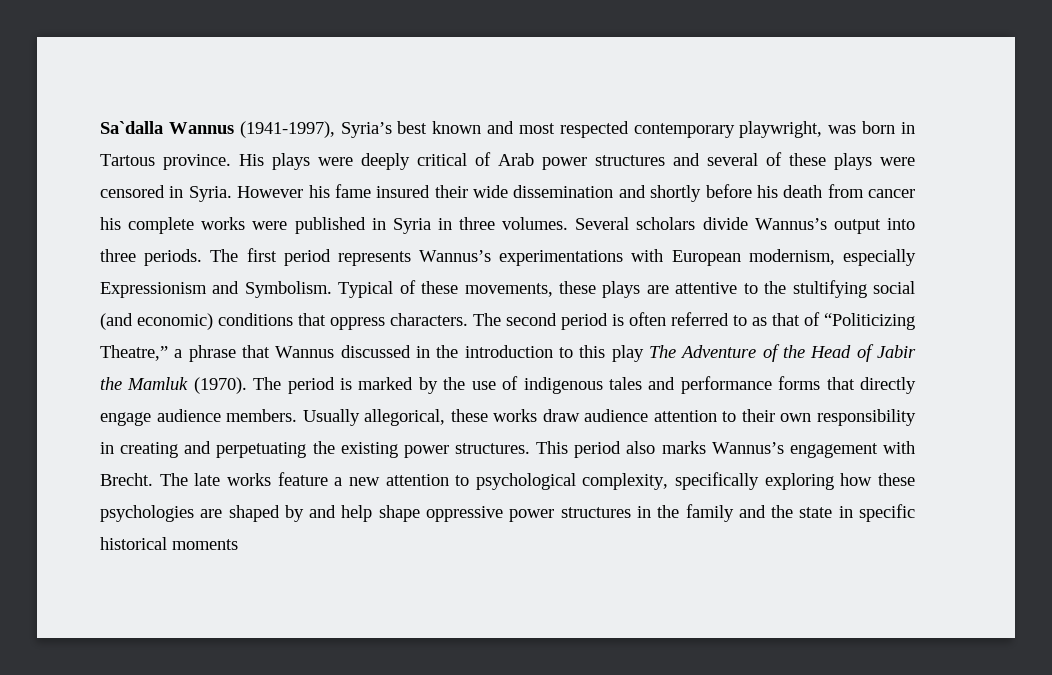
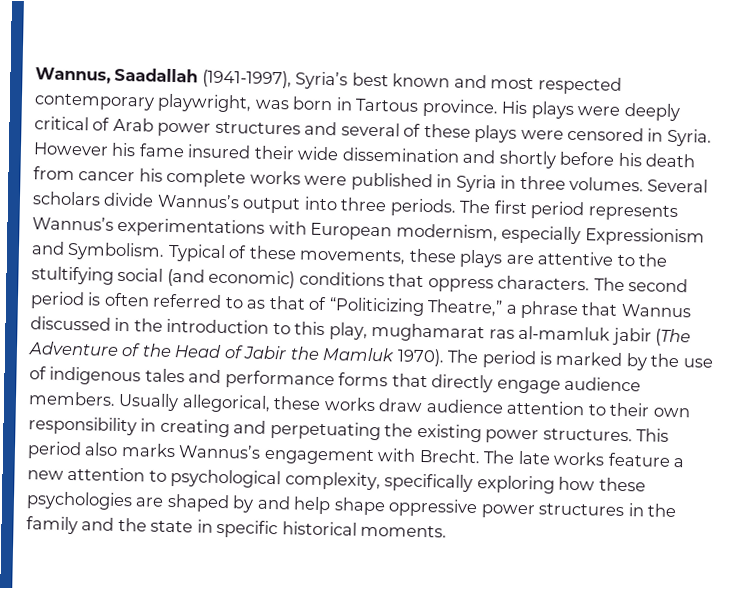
[100,121,234,134] Sa`dalla Wannus -> [35,67,199,84] Wannus, Saadallah
[611,345,676,362] play The -> [328,322,692,347] play, mughamarat ras al-mamluk jabir (The
[193,377,247,394] (1970). -> [396,348,445,367] 1970).
[172,539,238,550] moments -> [360,524,448,538] moments.

